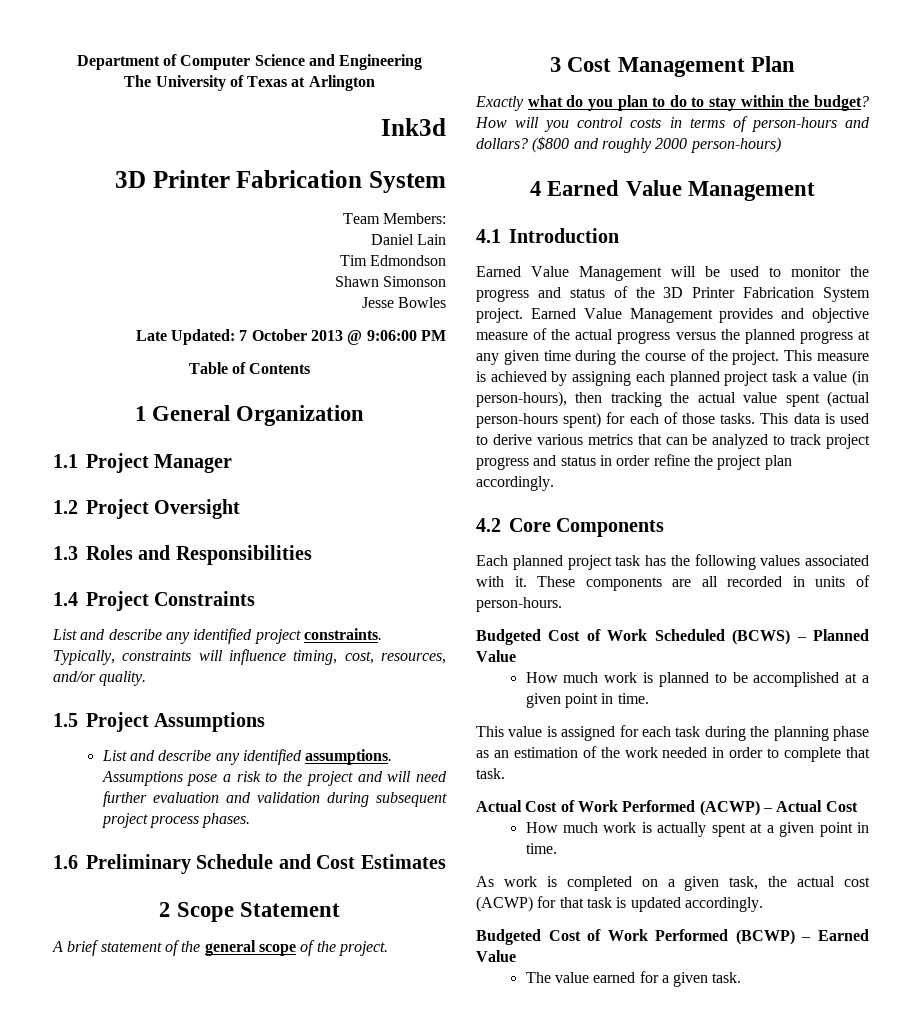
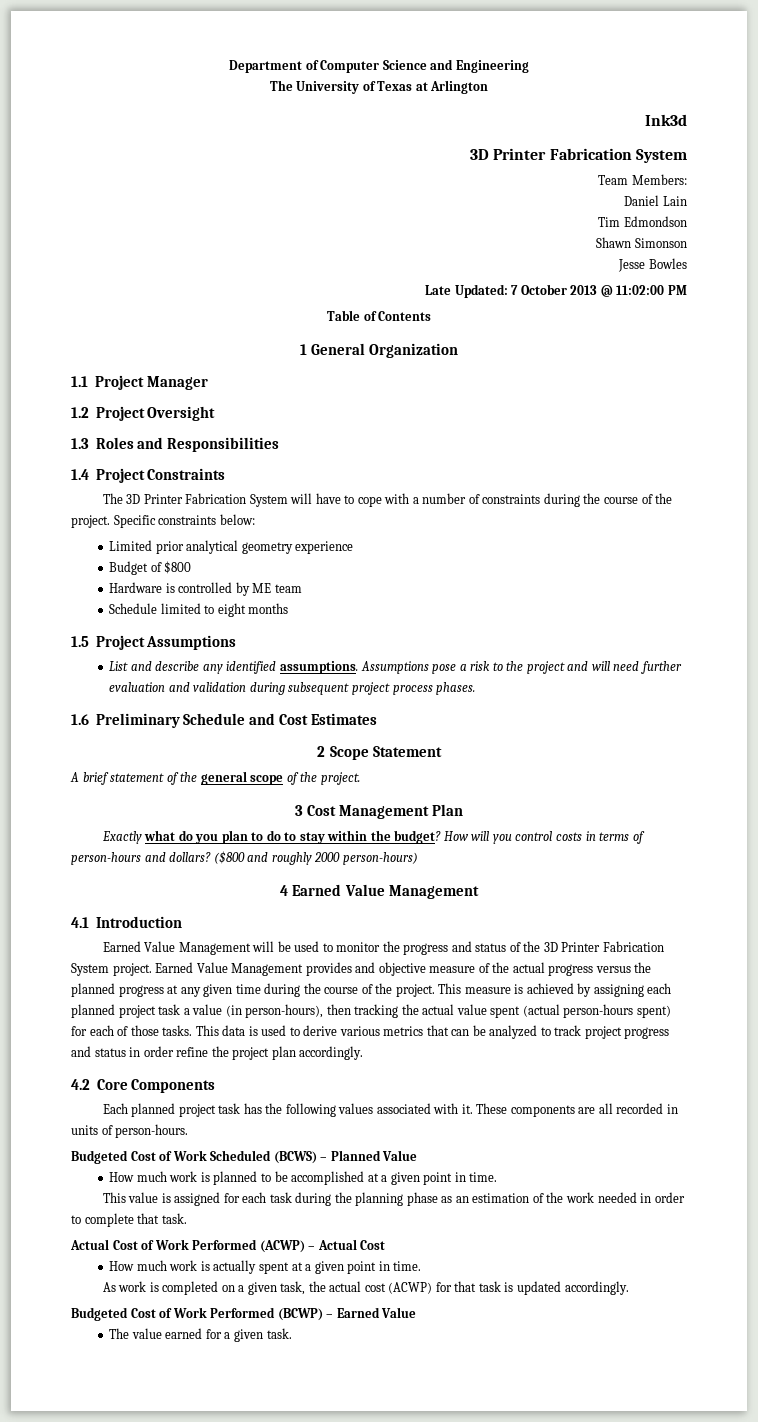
[366,330,417,341] 9:06:00 -> [616,285,665,295] 11:02:00
[52,628,382,644] [53,649,446,665] [53,671,147,686] List and describe any identified project constraints. Typically, constraints will influence timing, cost, resources, and/or quality. -> [102,493,673,507] [71,514,255,528] [109,540,354,554] [109,561,192,575] [109,582,302,596] [109,603,289,617] The 3D Printer Fabrication System will have to cope with a number of constraints during the course of the project. Specific constraints below: // Limited prior analytical geometry experience // Budget of $800 // Hardware is controlled by ME team // Schedule limited to eight months

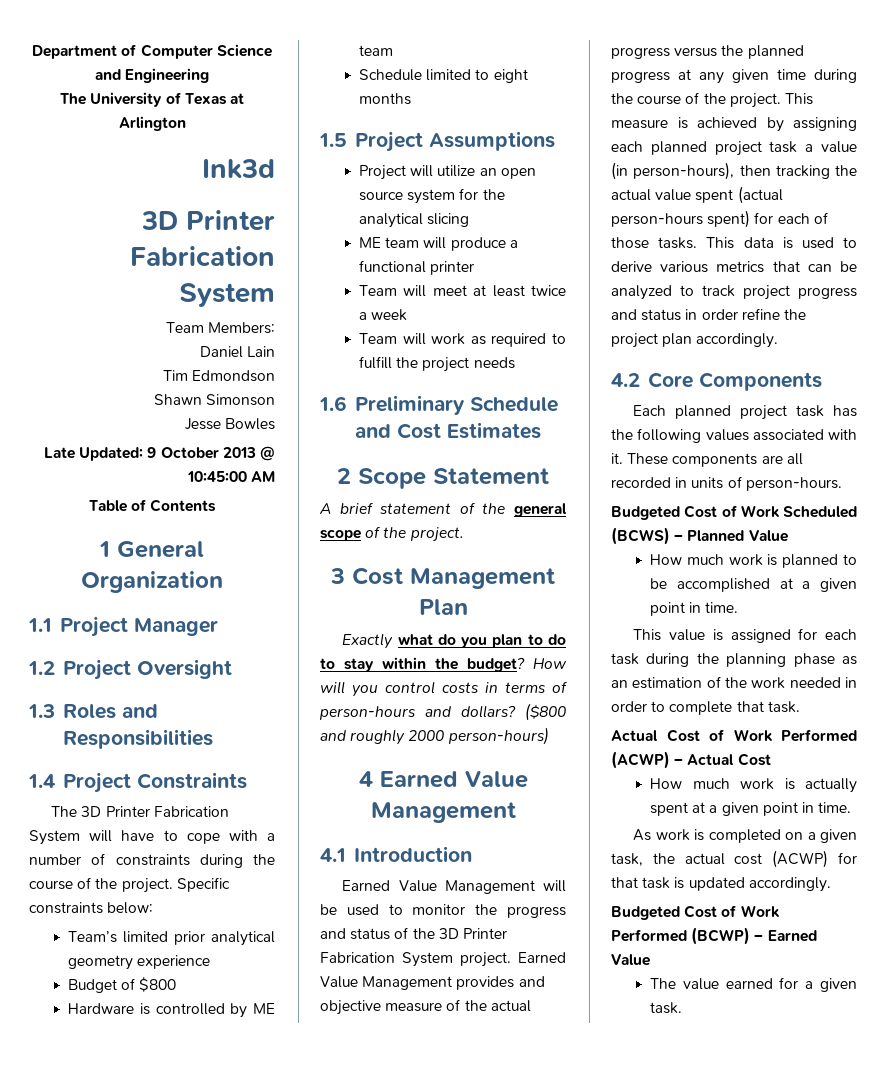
[511,285,519,295] 7 -> [147,447,157,458] 9
[616,285,687,295] 11:02:00 PM -> [186,471,275,482] 10:45:00 AM
[109,540,153,551] Limited -> [68,931,169,943] Team’s limited
[109,661,682,674] [109,682,476,695] List and describe any identified assumptions. Assumptions pose a risk to the project and will need further evaluation and validation during subsequent project process phases. -> [359,165,536,180] [359,188,505,204] [359,213,470,228] [359,237,518,251] [359,260,475,275] [359,285,566,297] [359,309,408,321] [359,333,566,347] [359,356,515,372] Project will utilize an open source system for the analytical slicing // ME team will produce a functional printer // Team will meet at least twice a week // Team will work as required to fulfill the project needs

